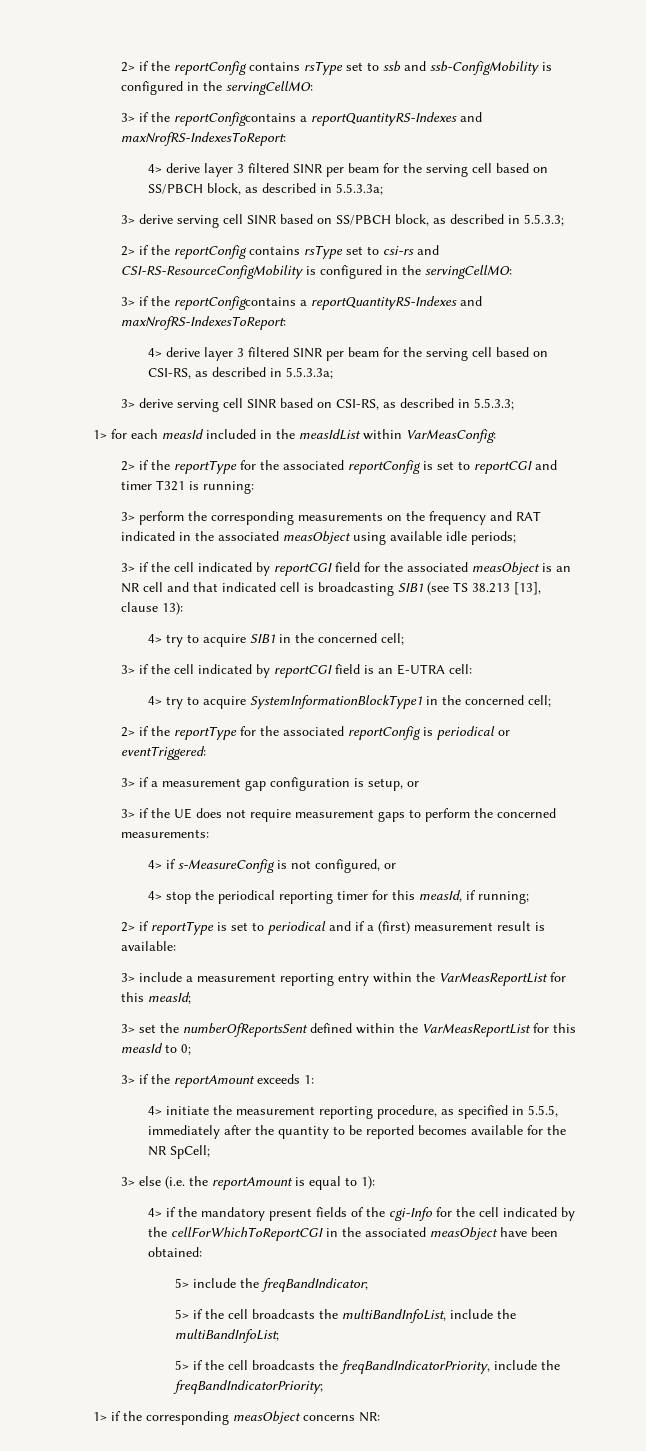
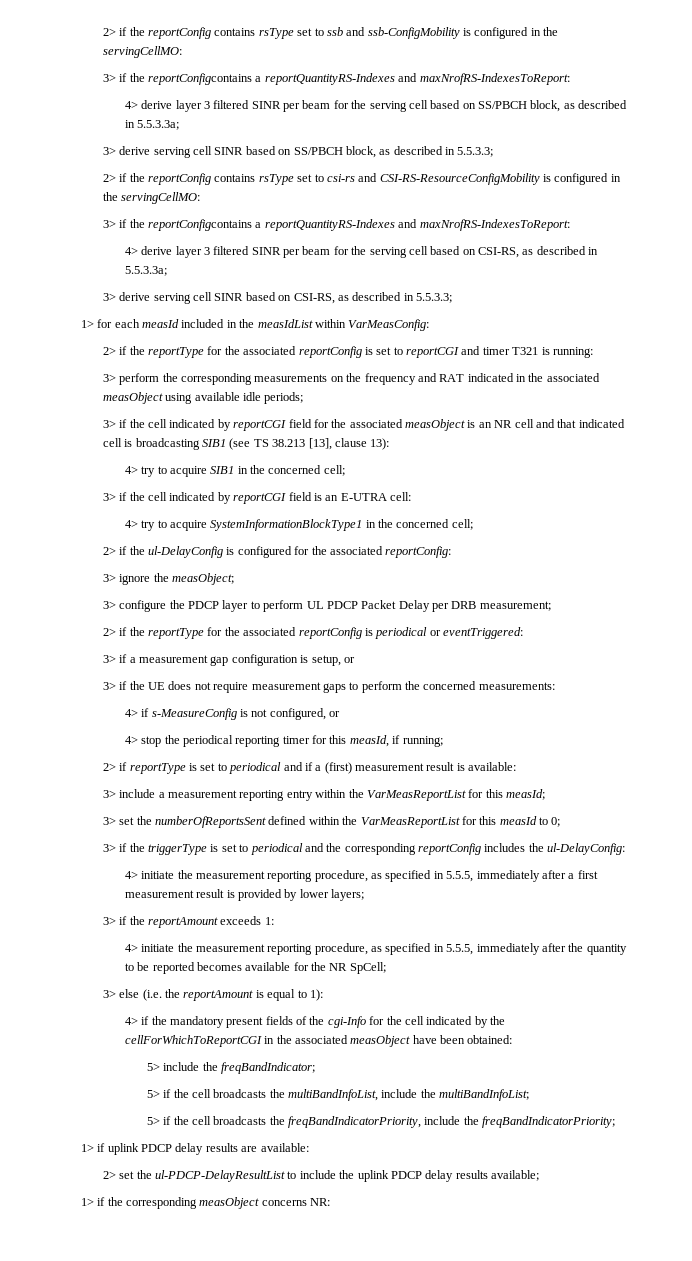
(552, 701) none -> [102,546,452,558] [102,573,235,585] [102,600,551,612] // 2> if the ul-DelayConfig is configured for the associated reportConfig: // 3> ignore the measObject; // 3> configure the PDCP layer to perform UL PDCP Packet Delay per DRB measurement;
(191, 1049) none -> [102,843,626,855] [124,870,598,882] [124,889,365,901] // 3> if the triggerType is set to periodical and the corresponding reportConfig includes the ul-DelayConfig: // 4> initiate the measurement reporting procedure, as specified in 5.5.5, immediately after a first measurement result is provided by lower layers;
(324, 1387) none -> [80,1143,309,1155] [102,1170,540,1182] // 1> if uplink PDCP delay results are available: // 2> set the ul-PDCP-DelayResultList to include the uplink PDCP delay results available;

